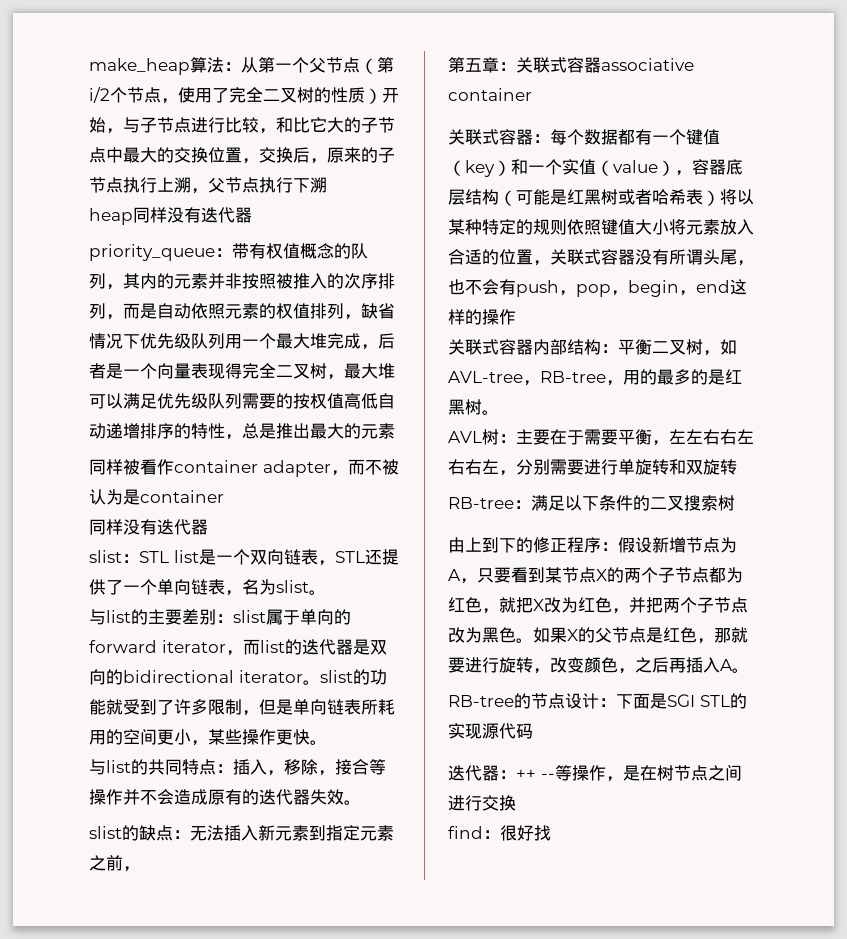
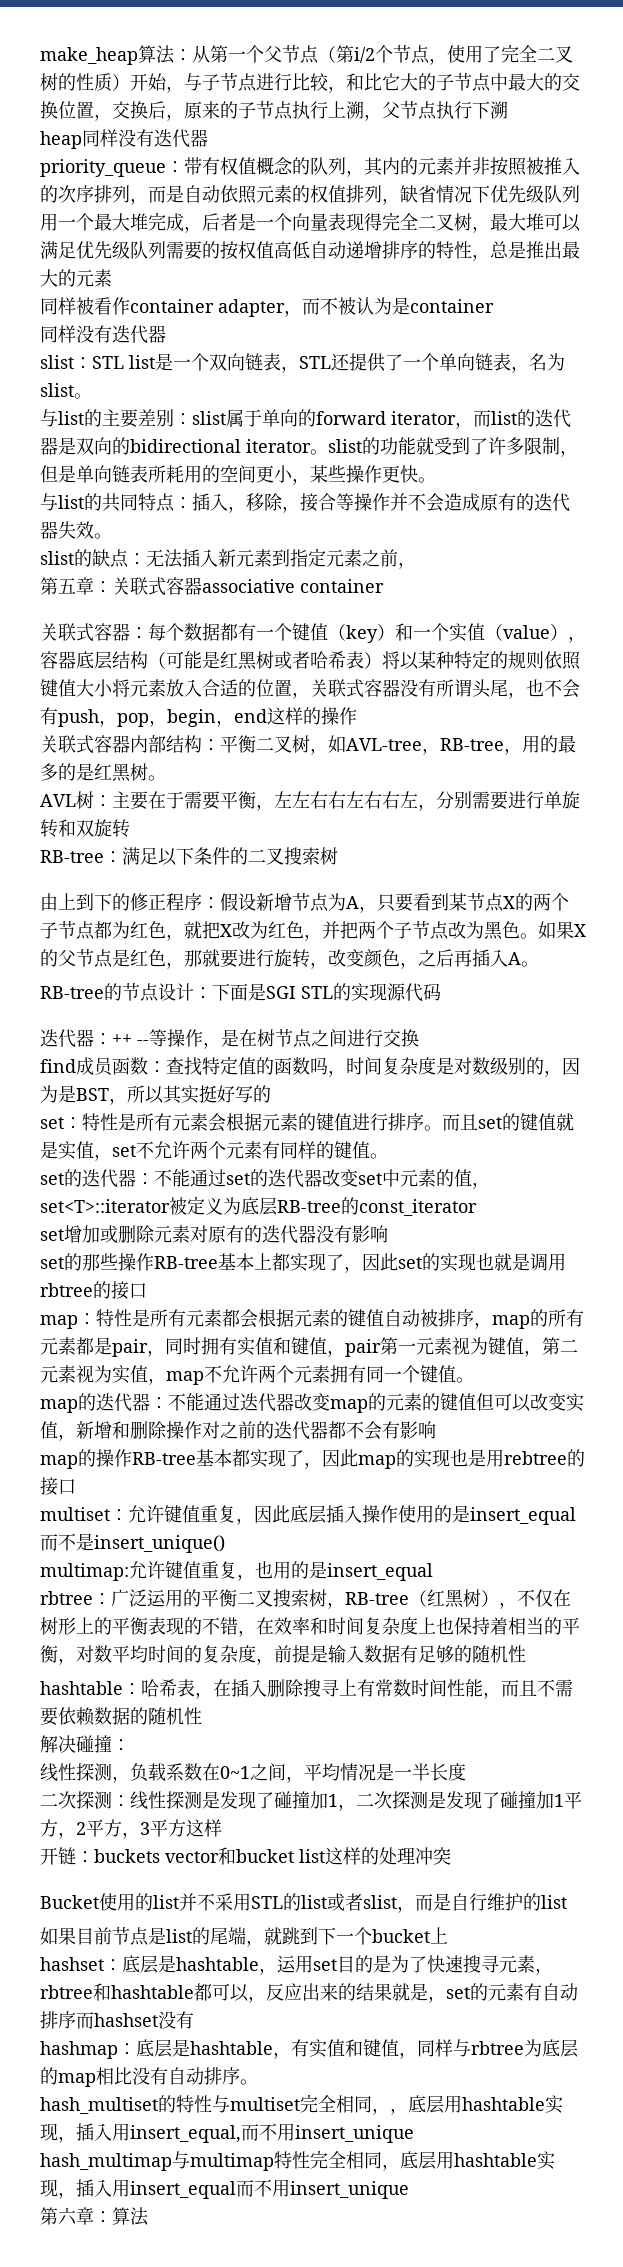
[483,825,551,841] ：很好找 -> [76,1056,580,1077] [40,1085,271,1105] [40,1113,574,1132] [40,1141,388,1161] [40,1169,490,1189] [40,1196,477,1216] [40,1225,388,1244] [40,1253,566,1273] [40,1281,147,1300] [40,1309,584,1329] [40,1337,578,1357] [40,1365,474,1385] [40,1393,584,1413] [40,1421,436,1441] [40,1449,585,1469] [40,1477,76,1496] [40,1505,576,1525] [40,1533,225,1553] [40,1561,433,1581] [40,1589,571,1609] [40,1617,580,1637] [40,1645,526,1665] [40,1679,573,1699] [40,1707,202,1726] [40,1735,130,1753] [40,1763,466,1783] [40,1791,582,1811] [40,1819,222,1839] [40,1847,451,1865] [40,1893,567,1913] [40,1927,448,1947] [40,1955,553,1975] [40,1983,578,2003] [40,2011,194,2029] [40,2039,578,2059] [40,2067,258,2087] [40,2094,563,2115] [40,2123,414,2143] [40,2150,555,2171] [40,2179,409,2199] [40,2207,149,2226] 成员函数：查找特定值的函数吗，时间复杂度是对数级别的，因为是BST，所以其实挺好写的 // set：特性是所有元素会根据元素的键值进行排序。而且set的键值就是实值，set不允许两个元素有同样的键值。 // set的迭代器：不能通过set的迭代器改变set中元素的值，set<T>::iterator被定义为底层RB-tree的const_iterator // set增加或删除元素对原有的迭代器没有影响 // set的那些操作RB-tree基本上都实现了，因此set的实现也就是调用rbtree的接口 // map：特性是所有元素都会根据元素的键值自动被排序，map的所有元素都是pair，同时拥有实值和键值，pair第一元素视为键值，第二元素视为实值，map不允许两个元素拥有同一个键值。 // map的迭代器：不能通过迭代器改变map的元素的键值但可以改变实值，新增和删除操作对之前的迭代器都不会有影响 // map的操作RB-tree基本都实现了，因此map的实现也是用rebtree的接口 // multiset：允许键值重复，因此底层插入操作使用的是insert_equal而不是insert_unique() // multimap:允许键值重复，也用的是insert_equal // rbtree：广泛运用的平衡二叉搜索树，RB-tree（红黑树），不仅在树形上的平衡表现的不错，在效率和时间复杂度上也保持着相当的平衡，对数平均时间的复杂度，前提是输入数据有足够的随机性 // hashtable：哈希表，在插入删除搜寻上有常数时间性能，而且不需要依赖数据的随机性 // 解决碰撞： // 线性探测，负载系数在0~1之间，平均情况是一半长度 // 二次探测：线性探测是发现了碰撞加1，二次探测是发现了碰撞加1平方，2平方，3平方这样 // 开链：buckets vector和bucket list这样的处理冲突 // Bucket使用的list并不采用STL的list或者slist，而是自行维护的list // 如果目前节点是list的尾端，就跳到下一个bucket上 // hashset：底层是hashtable，运用set目的是为了快速搜寻元素，rbtree和hashtable都可以，反应出来的结果就是，set的元素有自动排序而hashset没有 // hashmap：底层是hashtable，有实值和键值，同样与rbtree为底层的map相比没有自动排序。 // hash_multiset的特性与multiset完全相同，，底层用hashtable实现，插入用insert_equal,而不用insert_unique // hash_multimap与multimap特性完全相同，底层用hashtable实现，插入用insert_equal而不用insert_unique // 第六章：算法

